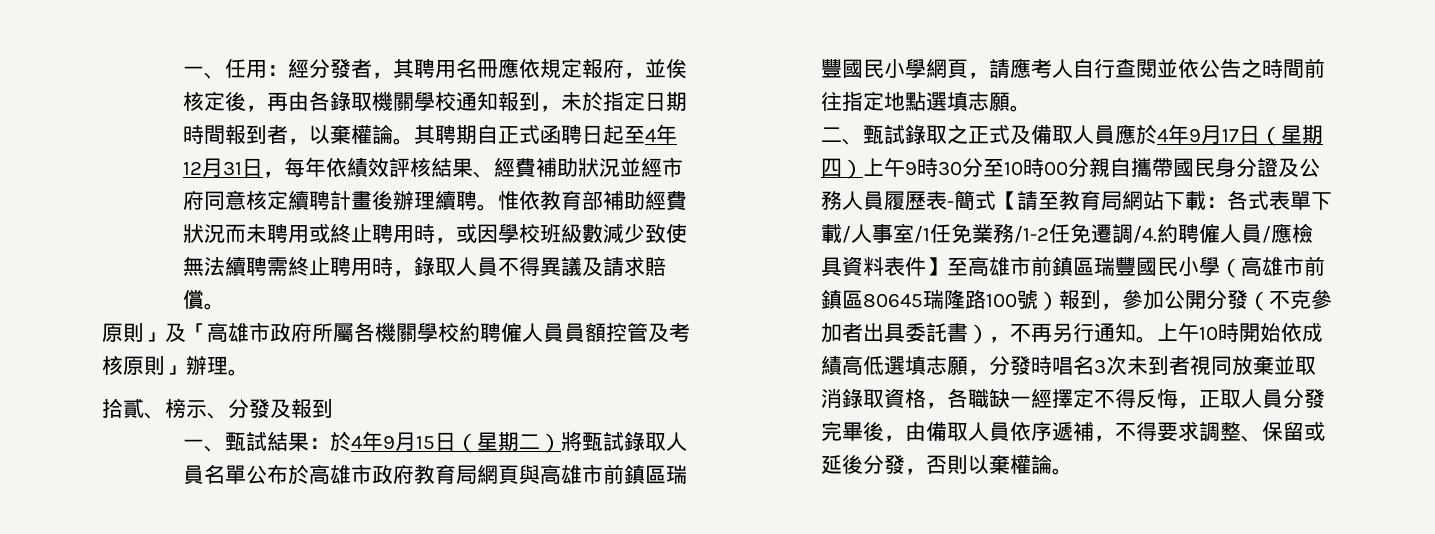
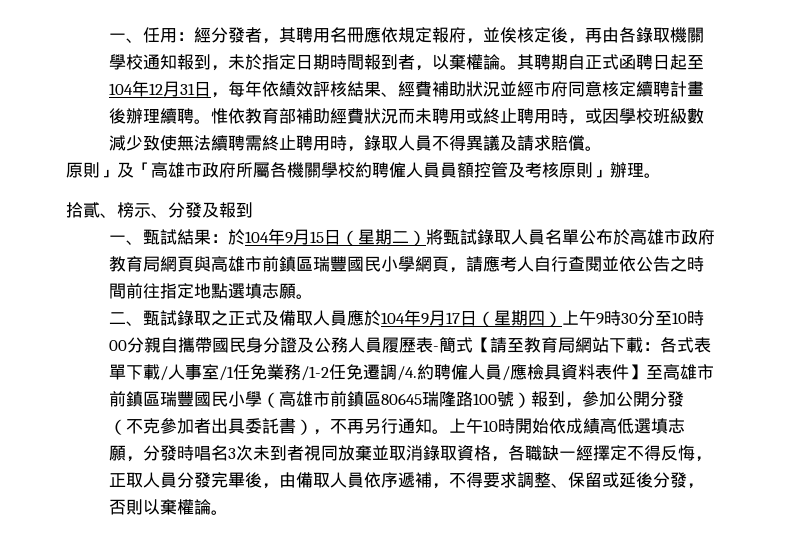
[645,128,657,142] 4 -> [109,83,134,95] 104
[351,435,363,449] 4 -> [245,231,270,243] 104
[1157,128,1169,142] 4 -> [381,312,406,324] 104

